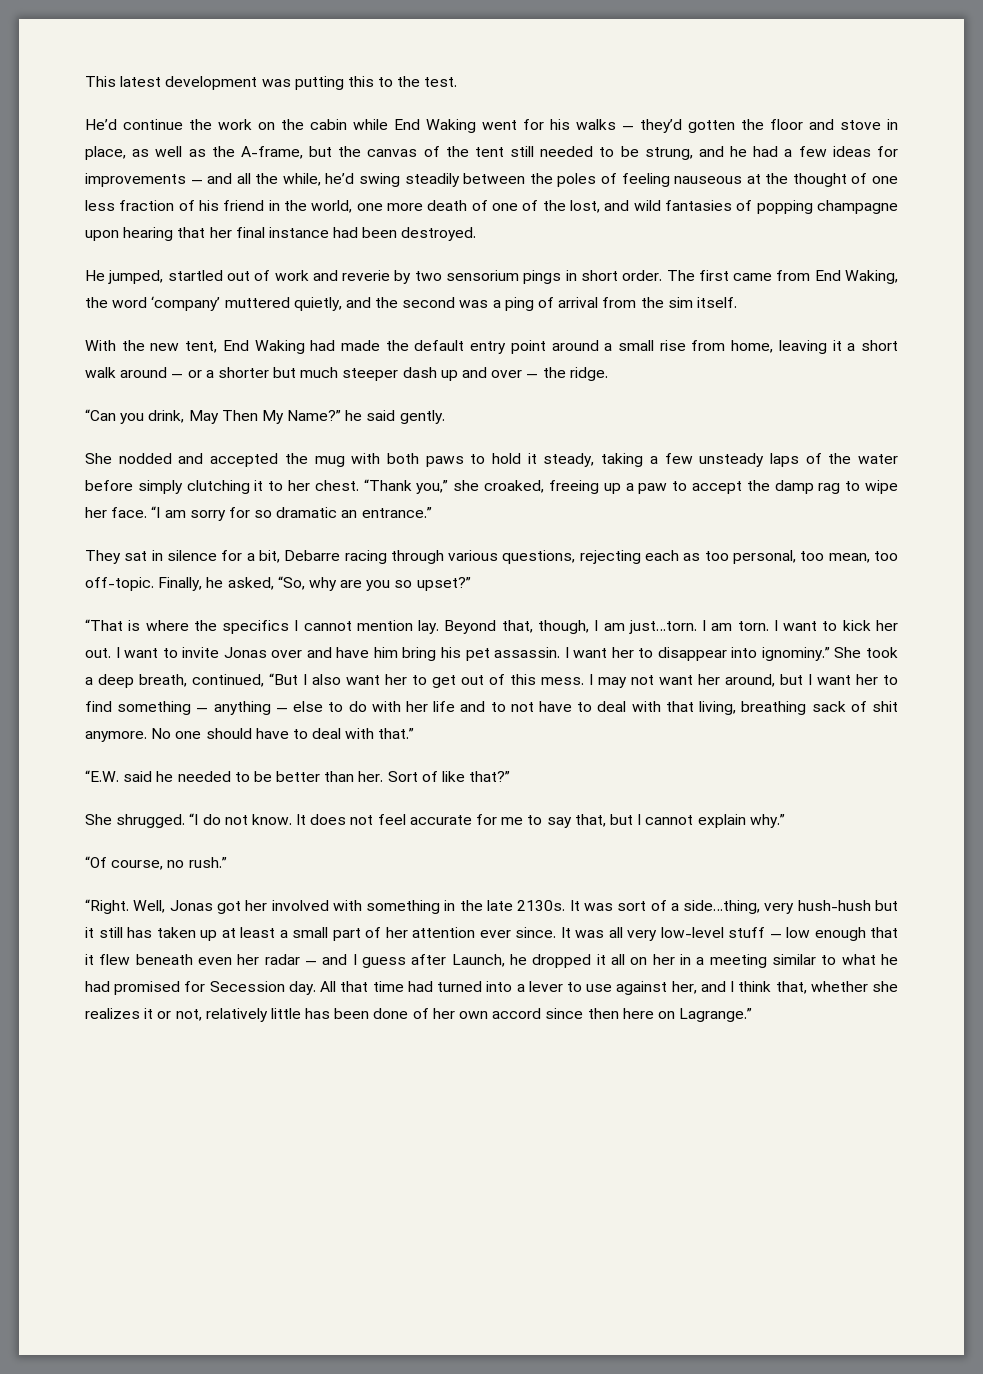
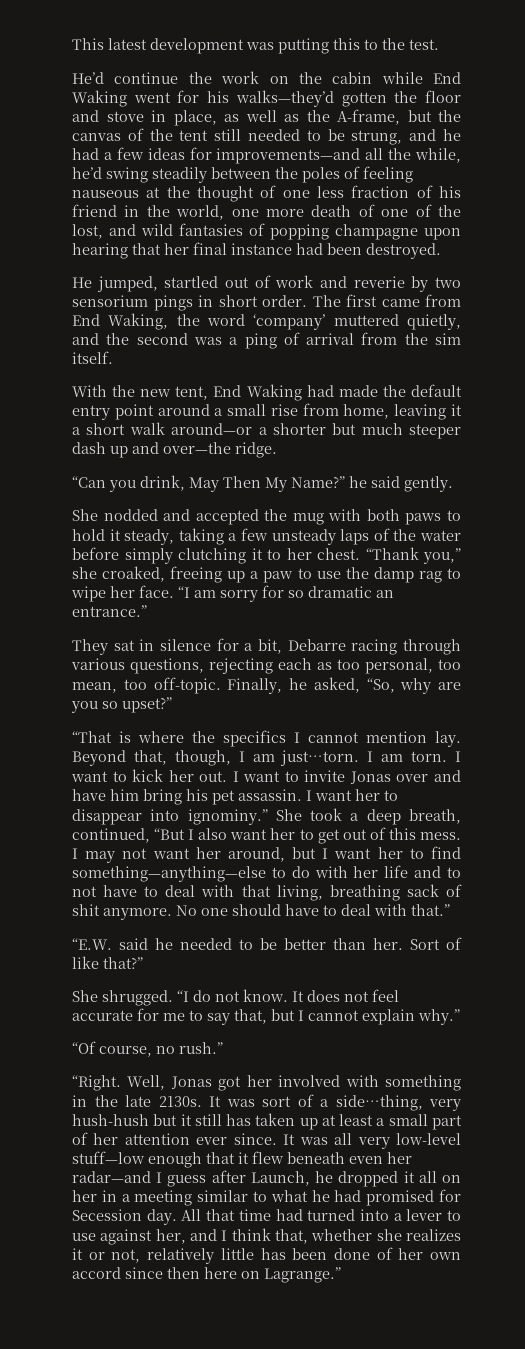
[576,119,682,133] walks — they’d -> [235,90,334,107] walks—they’d
[85,173,233,187] improvements — and -> [216,148,361,164] improvements—and
[120,367,202,378] around — or -> [171,423,253,435] around—or
[491,367,566,378] over — the -> [163,442,231,454] over—the
[691,481,742,494] accept -> [316,571,341,579] use
[117,701,324,715] something — anything — else -> [72,866,266,882] something—anything—else
[728,927,810,938] stuff — low -> [72,1151,145,1164] stuff—low
[264,954,348,965] radar — and -> [72,1171,151,1183] radar—and

